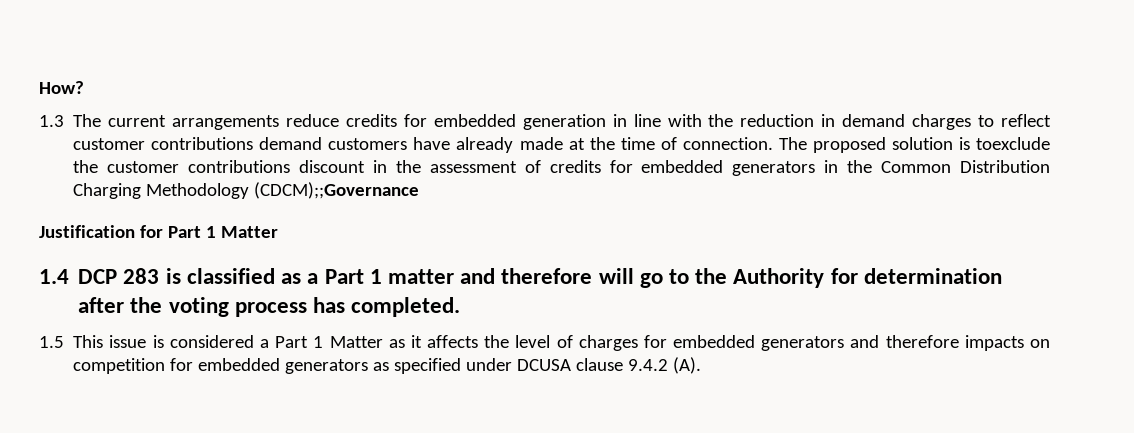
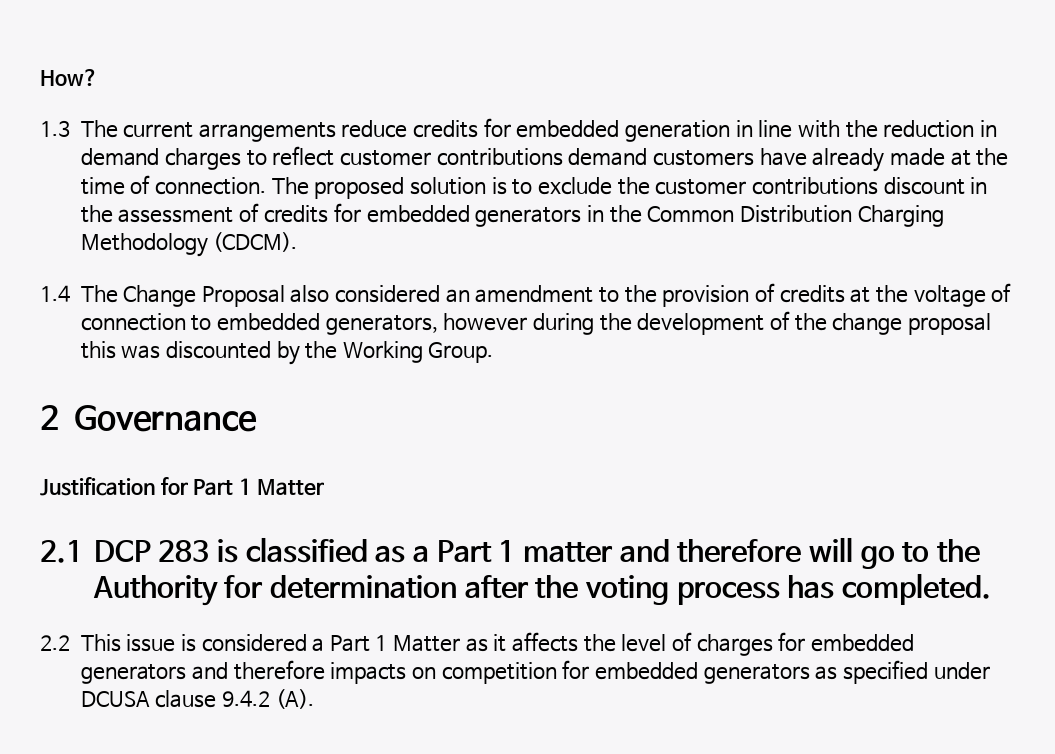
[976,137,1050,150] toexclude -> [512,177,612,195] to exclude
[254,182,420,199] (CDCM);;Governance -> [213,232,298,252] [40,283,1012,307] [80,311,991,335] [80,341,494,365] [40,405,258,432] (CDCM). // 1.4 The Change Proposal also considered an amendment to the provision of credits at the voltage of connection to embedded generators, however during the development of the change proposal this was discounted by the Working Group. // 2 Governance
[39,269,69,284] 1.4 -> [40,540,83,563] 2.1
[39,336,64,348] 1.5 -> [40,635,70,651] 2.2

